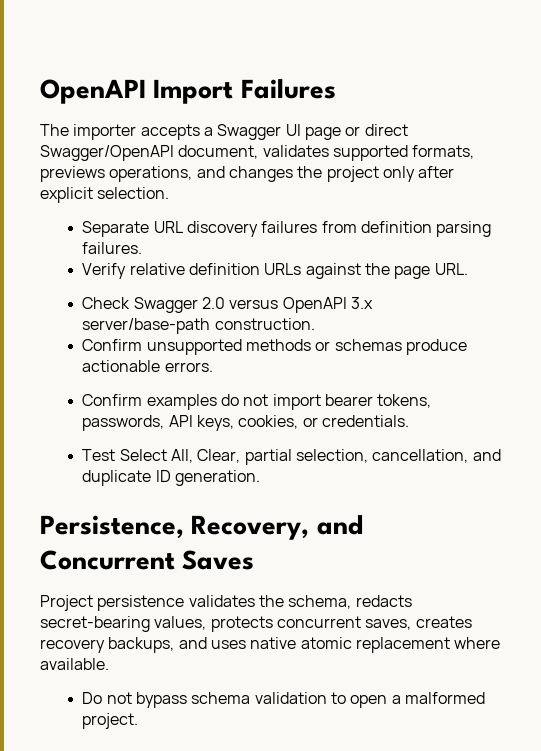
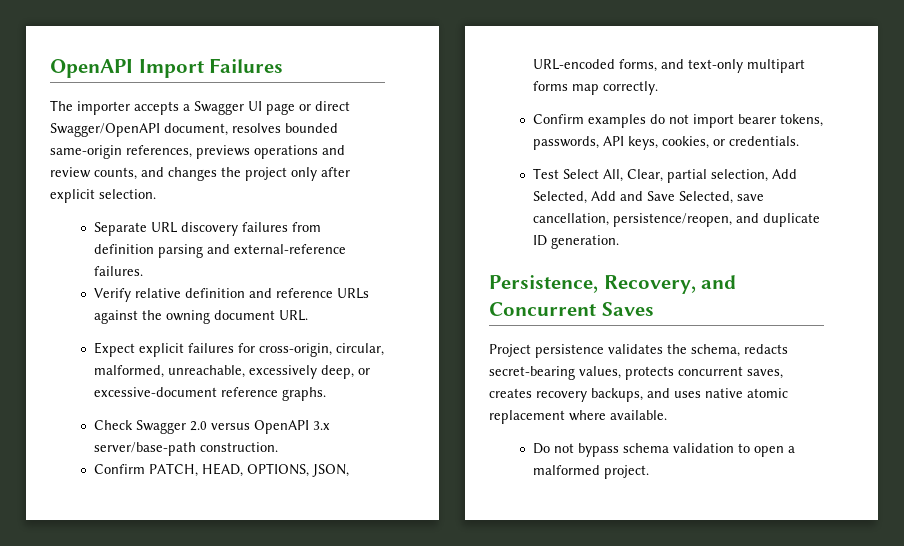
[262,145,475,161] [40,166,193,182] validates supported formats, previews operations, -> [232,123,338,133] [50,145,345,159] [50,167,137,180] resolves bounded same-origin references, previews operations and review counts,
(492, 229) none -> [207,244,347,254] and external-reference
(261, 269) none -> [249,288,334,298] and reference
[394,266,431,279] page -> [166,310,276,324] owning document
(468, 269) none -> [94,342,385,357] [94,365,371,379] [94,387,327,401] // Expect explicit failures for cross-origin, circular, malformed, unreachable, excessively deep, or excessive-document reference graphs.
[146,339,467,355] [82,360,213,372] unsupported methods or schemas produce actionable errors. -> [149,463,350,477] [533,59,806,73] [533,81,659,95] PATCH, HEAD, OPTIONS, JSON, URL-encoded forms, and text-only multipart forms map correctly.
[372,449,469,463] cancellation, -> [772,169,798,179] [533,191,765,204] [533,213,733,227] Add Selected, Add and Save Selected, save cancellation, persistence/reopen,

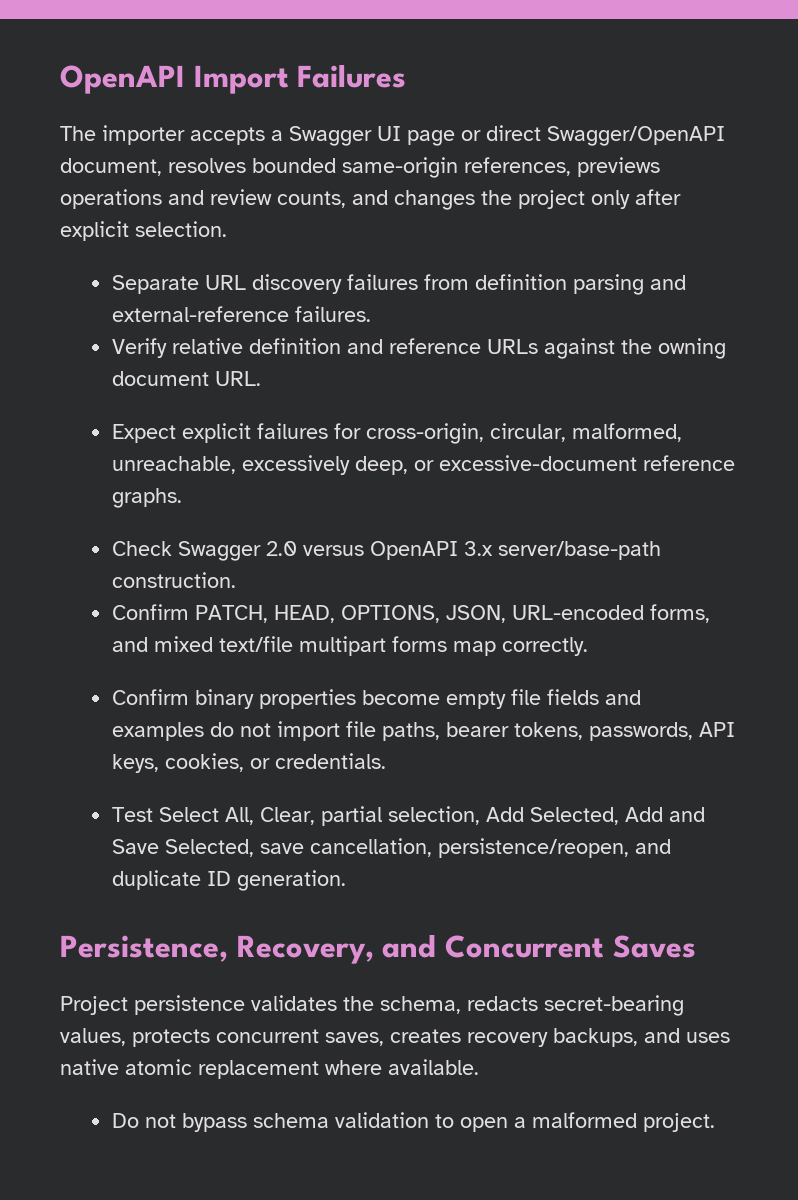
[688,59,744,73] text-only -> [154,636,294,652] mixed text/file
(585, 119) none -> [195,689,642,709] binary properties become empty file fields and
(735, 121) none -> [346,721,441,741] file paths,

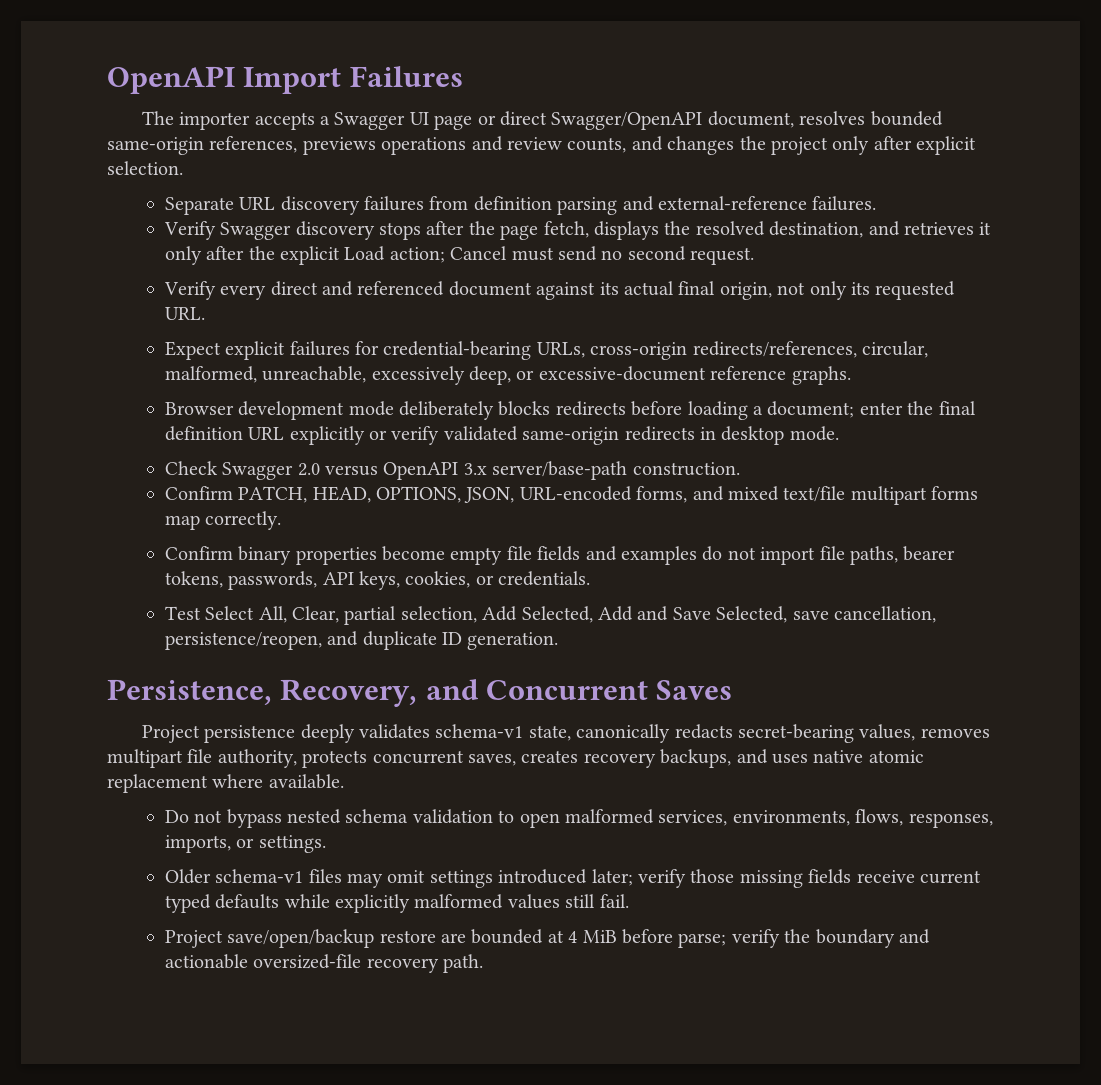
[172,338,727,359] [112,371,210,386] relative definition and reference URLs against the owning document -> [220,221,992,240] [164,246,755,265] [163,281,956,300] Swagger discovery stops after the page fetch, displays the resolved destination, and retrieves it only after the explicit Load action; Cancel must send no second request. // Verify every direct and referenced document against its actual final origin, not only its requested
[366,423,485,444] cross-origin, -> [383,341,857,360] credential-bearing URLs, cross-origin redirects/references,
(183, 498) none -> [164,401,976,420] [164,426,839,445] // Browser development mode deliberately blocks redirects before loading a document; enter the final definition URL explicitly or verify validated same-origin redirects in desktop mode.
[251,995,684,1016] [60,1028,126,1046] validates the schema, redacts secret-bearing values, -> [300,724,990,743] [107,749,297,768] deeply validates schema-v1 state, canonically redacts secret-bearing values, removes multipart file authority,
(248, 1122) none -> [287,809,342,824] nested
[514,1112,716,1132] a malformed project. -> [565,809,993,828] [164,835,326,853] [164,869,982,888] [164,894,629,913] [164,929,931,948] [164,954,484,973] malformed services, environments, flows, responses, imports, or settings. // Older schema-v1 files may omit settings introduced later; verify those missing fields receive current typed defaults while explicitly malformed values still fail. // Project save/open/backup restore are bounded at 4 MiB before parse; verify the boundary and actionable oversized-file recovery path.

